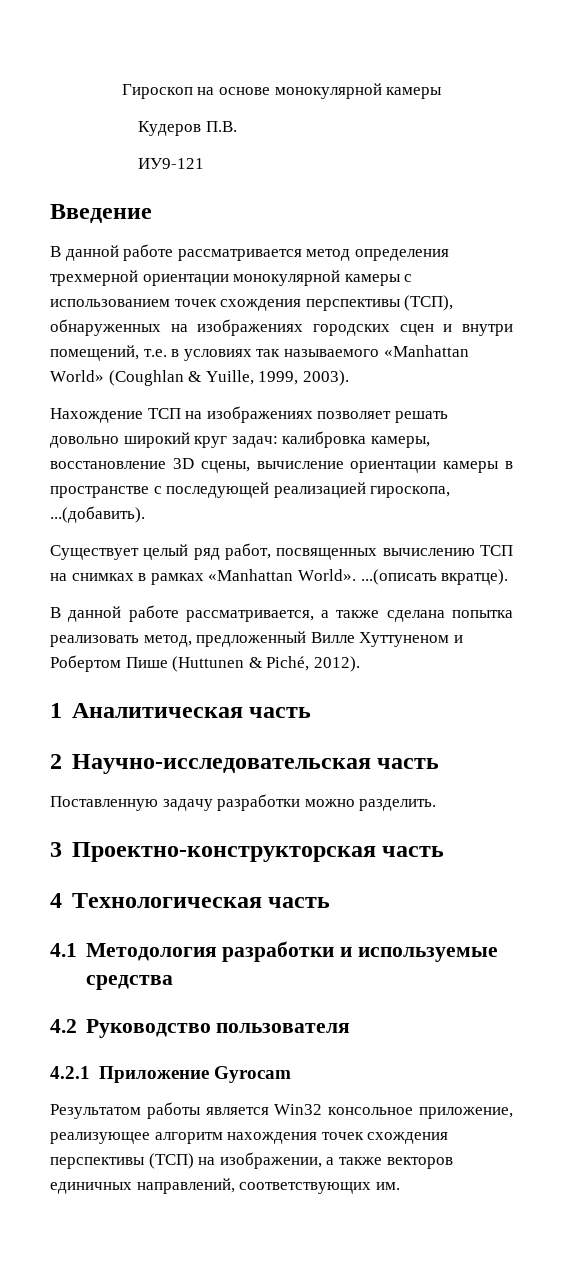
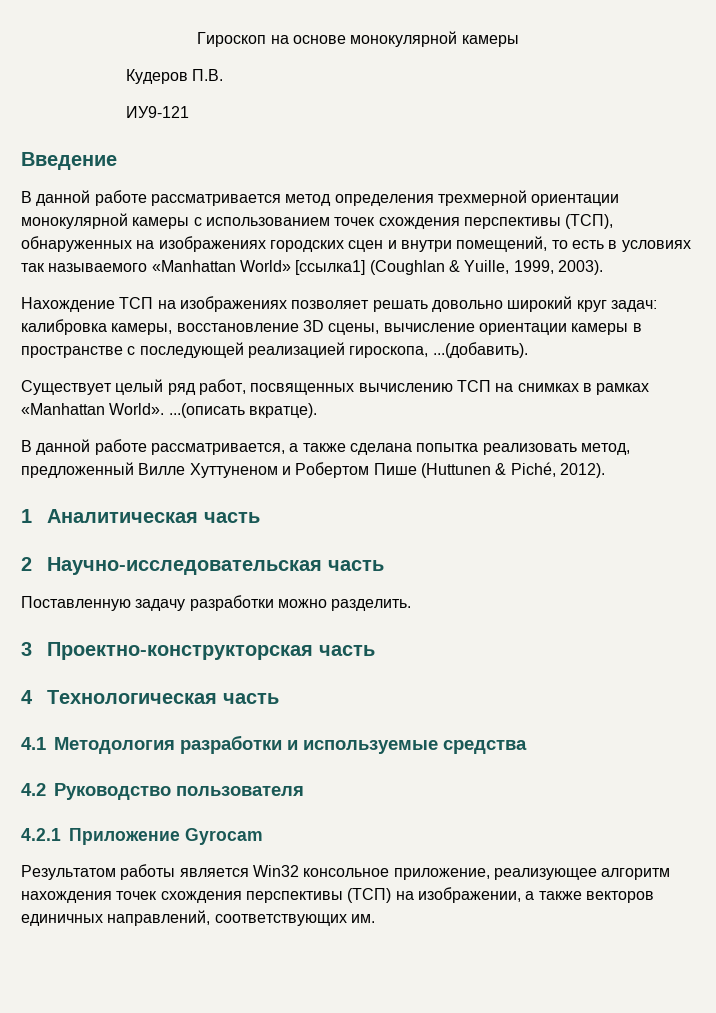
[143,349,167,357] т.е. -> [551,240,604,249] то есть
(104, 376) none -> [295,260,366,275] [ссылка1]

